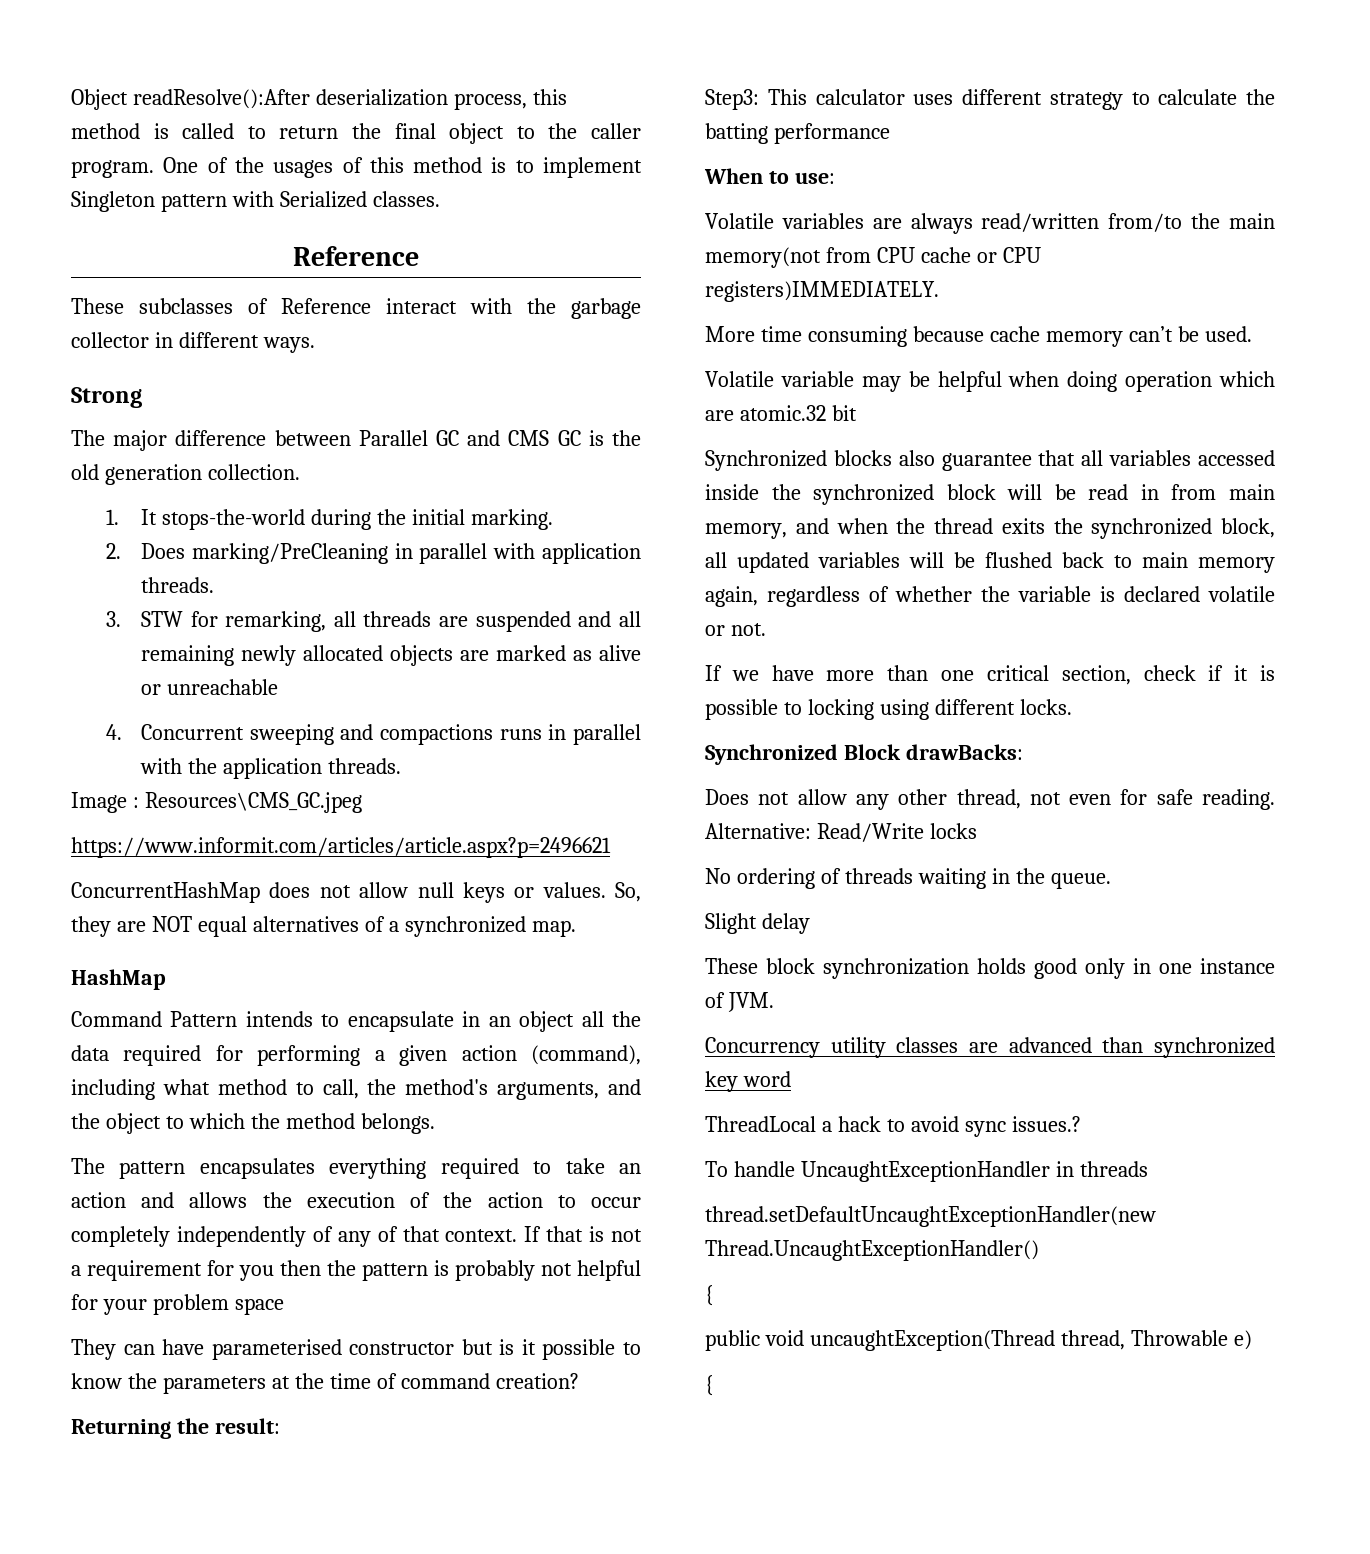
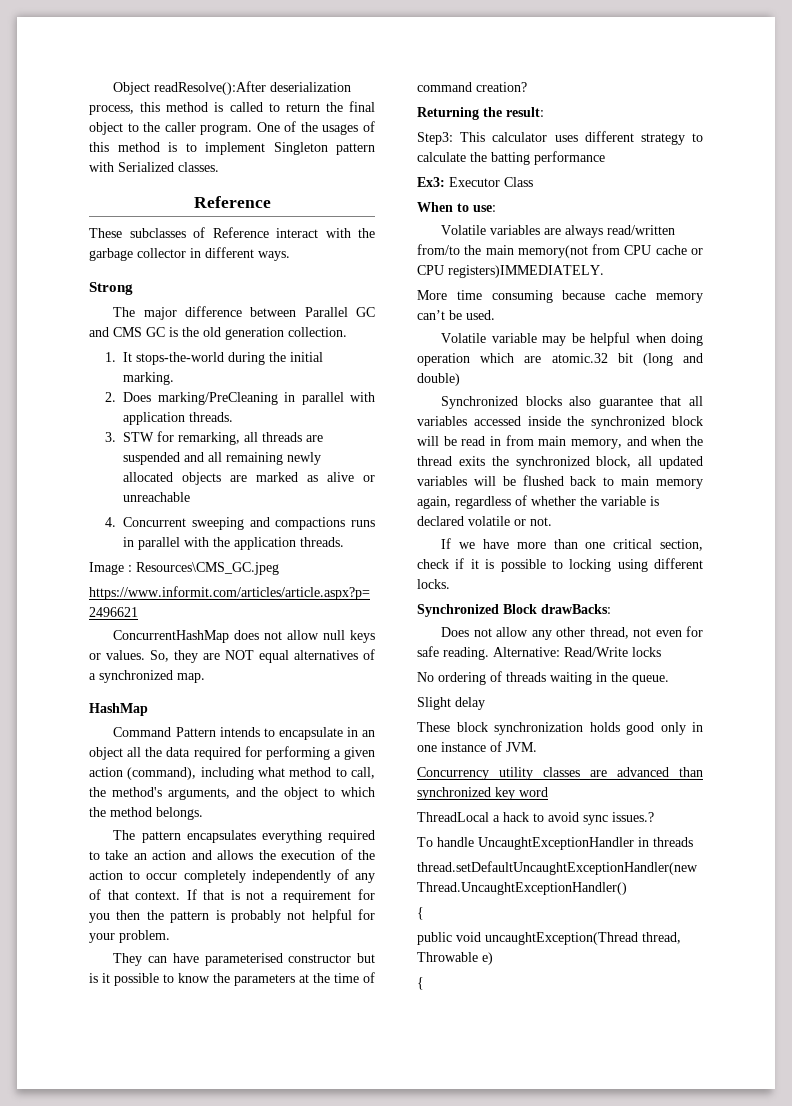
[152,1294,284,1315] problem space -> [119,930,170,943] problem.
(890, 133) none -> [417,177,533,187] // Ex3: Executor Class
(857, 413) none -> [642,353,703,366] [417,373,460,386] (long and double)

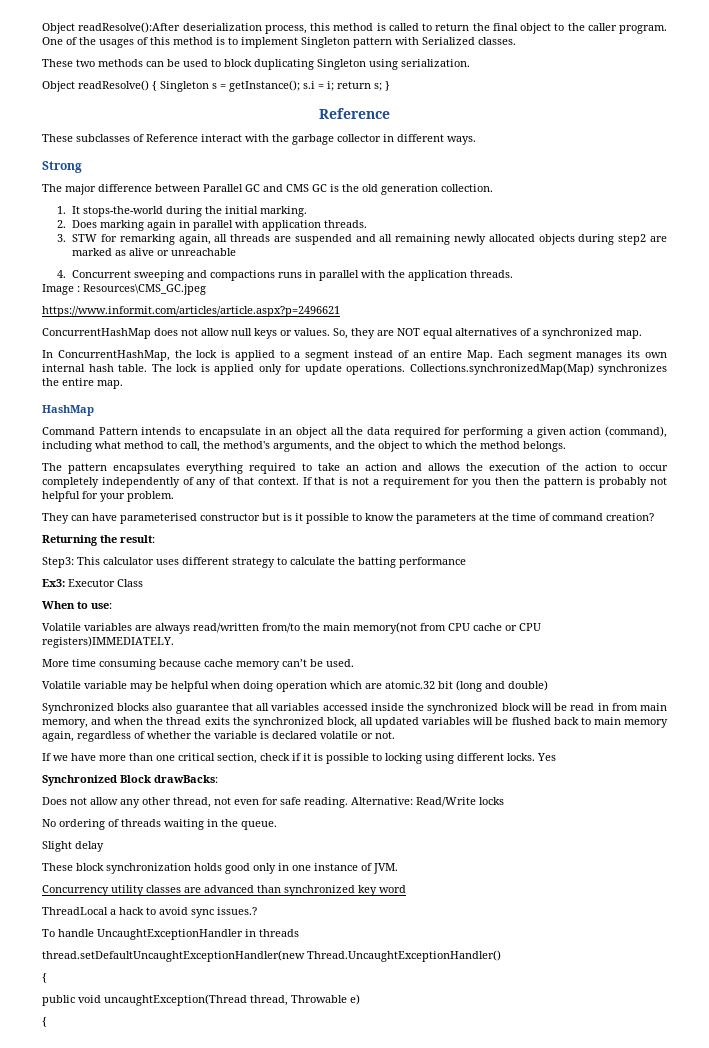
(219, 167) none -> [42,59,470,70] [42,80,390,92] // These two methods can be used to block duplicating Singleton using serialization. // Object readResolve() { Singleton s = getInstance(); s.i = i; return s; }
[157,392,278,405] marking/PreCleaning -> [100,220,177,231] marking again
[178,432,241,445] remarking, -> [119,234,211,245] remarking again,
(222, 478) none -> [578,234,647,245] during step2
(205, 678) none -> [42,350,667,361] [42,363,667,375] [42,378,123,389] // In ConcurrentHashMap, the lock is applied to a segment instead of an entire Map. Each segment manages its own internal hash table. The lock is applied only for update operations. Collections.synchronizedMap(Map) synchronizes the entire map.
(450, 584) none -> [537,753,556,761] Yes

